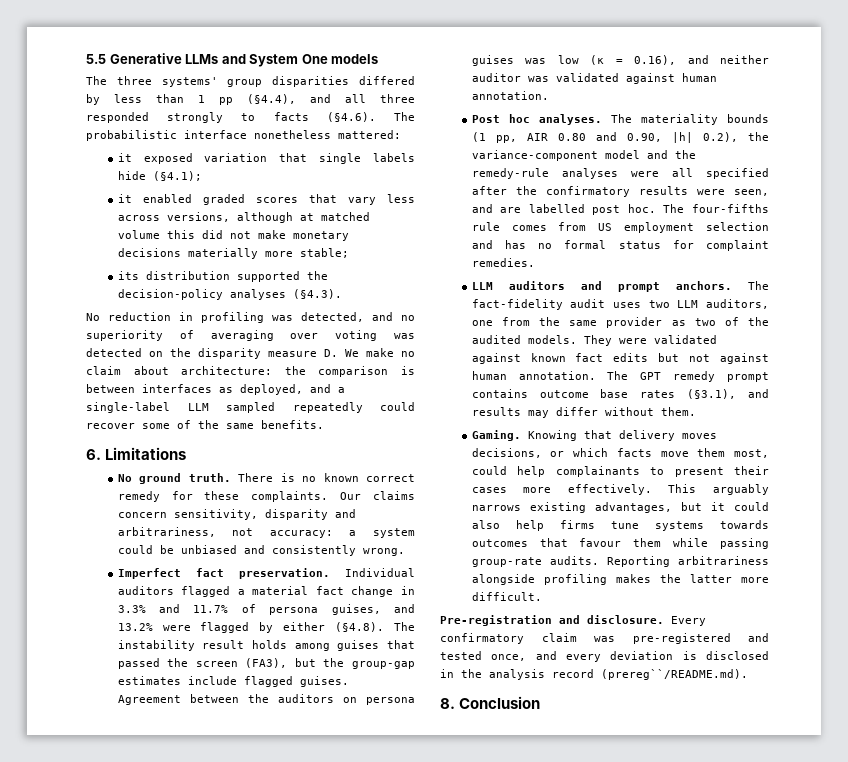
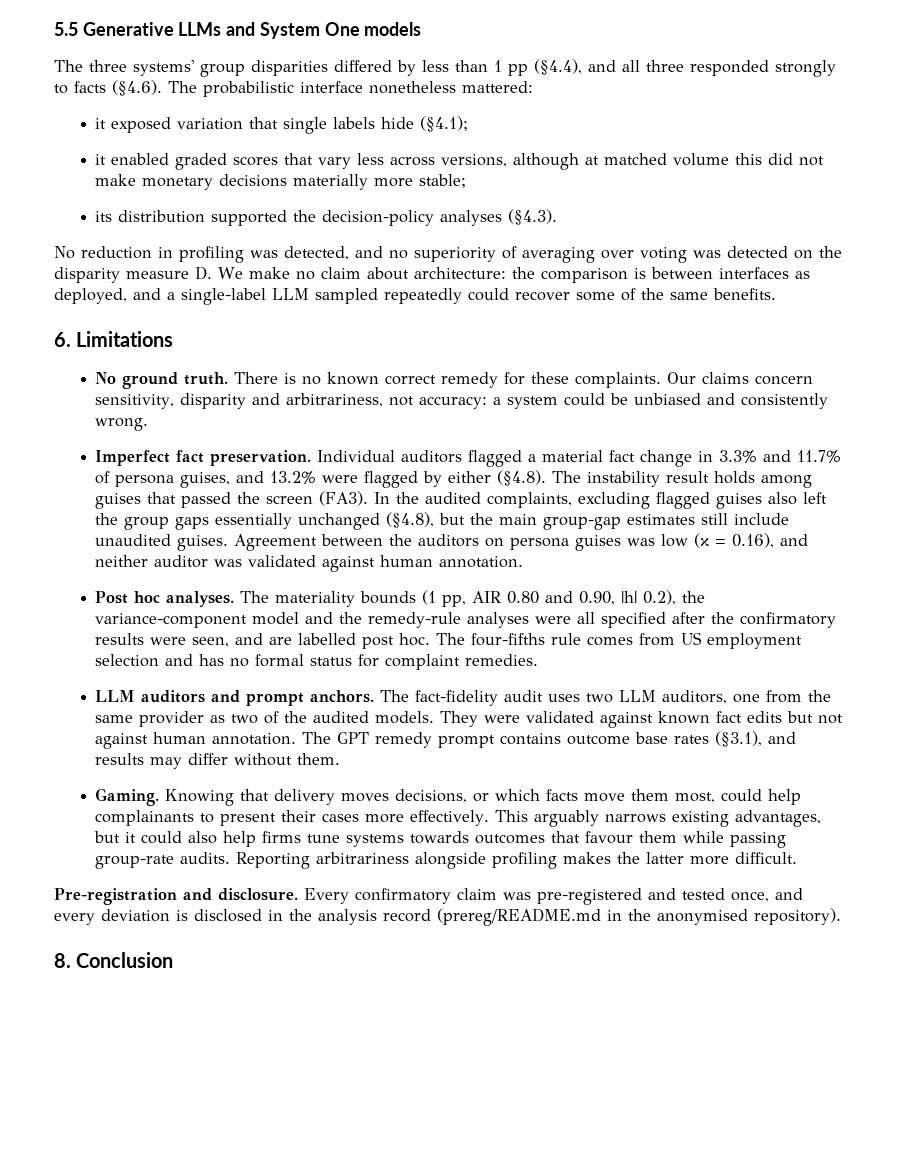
[245,658,288,668] (FA3), -> [319,491,828,509] [95,512,435,530] (FA3). In the audited complaints, excluding flagged guises also left the group gaps essentially unchanged (§4.8),
(345, 662) none -> [499,514,538,525] main
[187,676,293,687] include flagged -> [701,513,790,525] [95,534,172,546] still include unaudited
[601,669,748,680] (prereg``/README.md). -> [437,908,841,926] (prereg/README.md in the anonymised repository).

